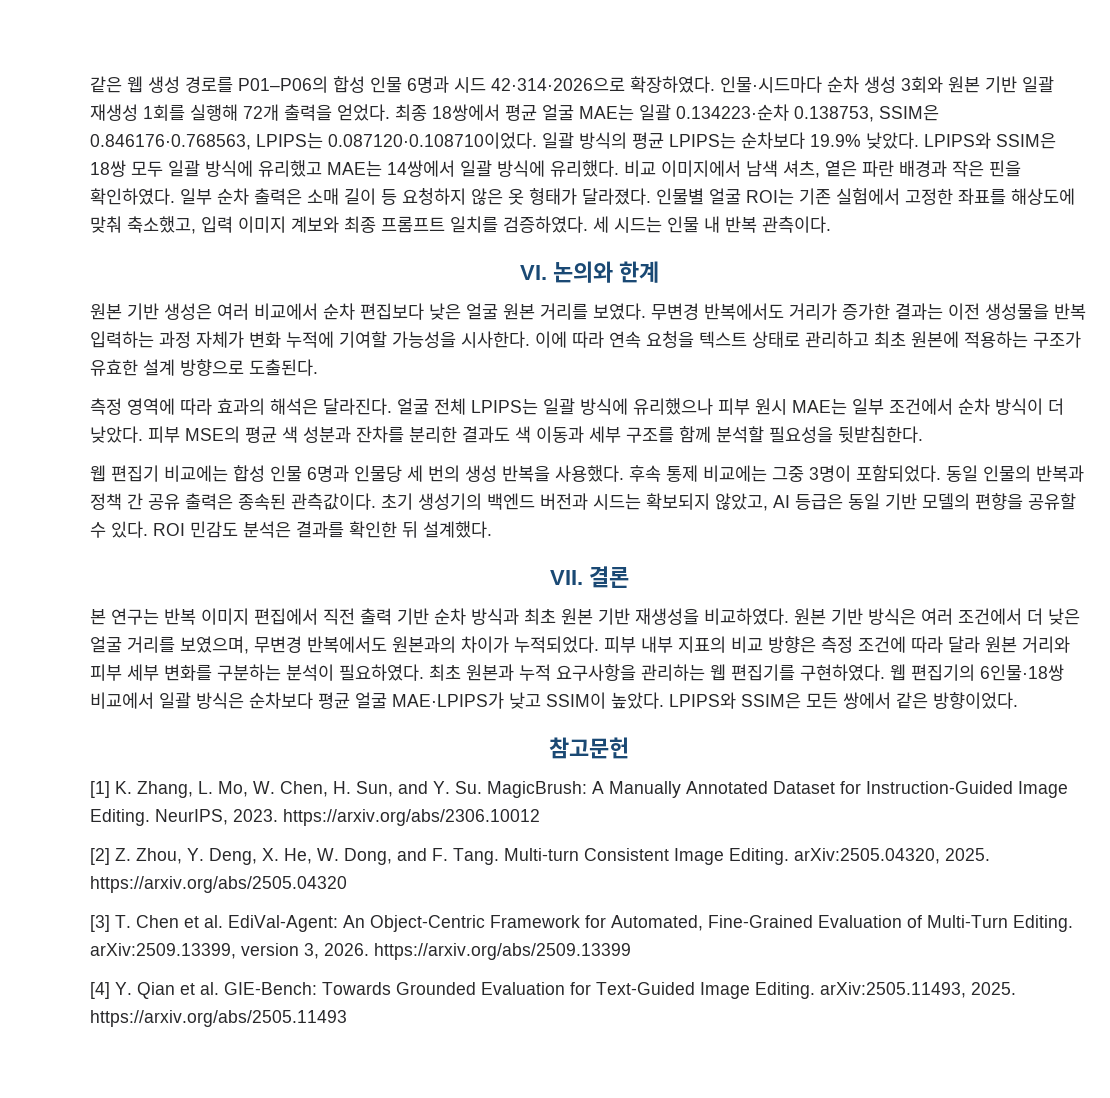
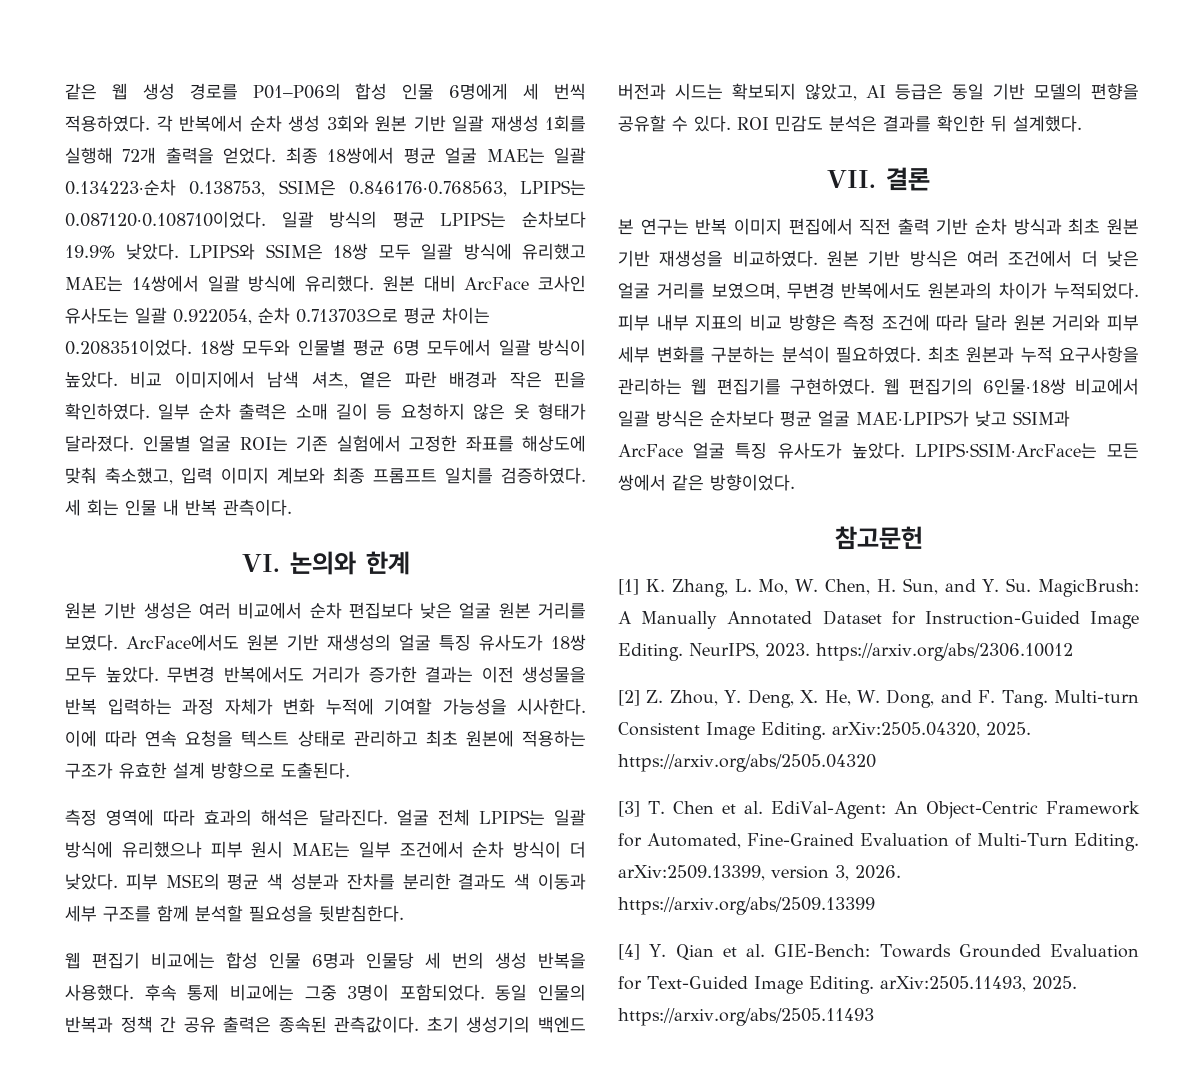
[407,76,822,93] 6명과 시드 42·314·2026으로 확장하였다. 인물·시드마다 -> [449,83,587,100] [65,115,243,132] 6명에게 세 번씩 적용하였다. 각 반복에서
(619, 168) none -> [382,275,586,292] [65,307,490,325] [65,339,586,356] [65,371,118,388] 원본 대비 ArcFace 코사인 유사도는 일괄 0.922054, 순차 0.713703으로 평균 차이는 0.208351이었다. 18쌍 모두와 인물별 평균 6명 모두에서 일괄 방식이 높았다.
[614,216,662,233] 시드는 -> [87,499,119,516] 회는
(646, 311) none -> [126,634,586,651] [65,666,159,683] ArcFace에서도 원본 기반 재생성의 얼굴 특징 유사도가 18쌍 모두 높았다.
[546,692,801,709] SSIM이 높았다. LPIPS와 SSIM은 -> [1013,410,1070,427] [618,442,1097,459] SSIM과 ArcFace 얼굴 특징 유사도가 높았다. LPIPS·SSIM·ArcFace는

